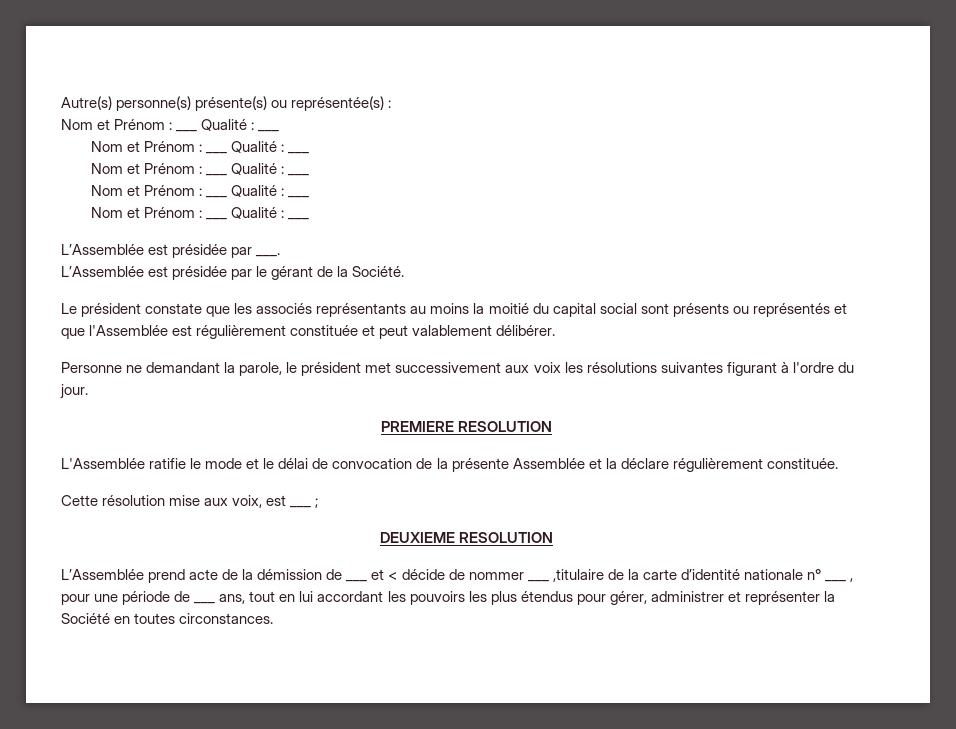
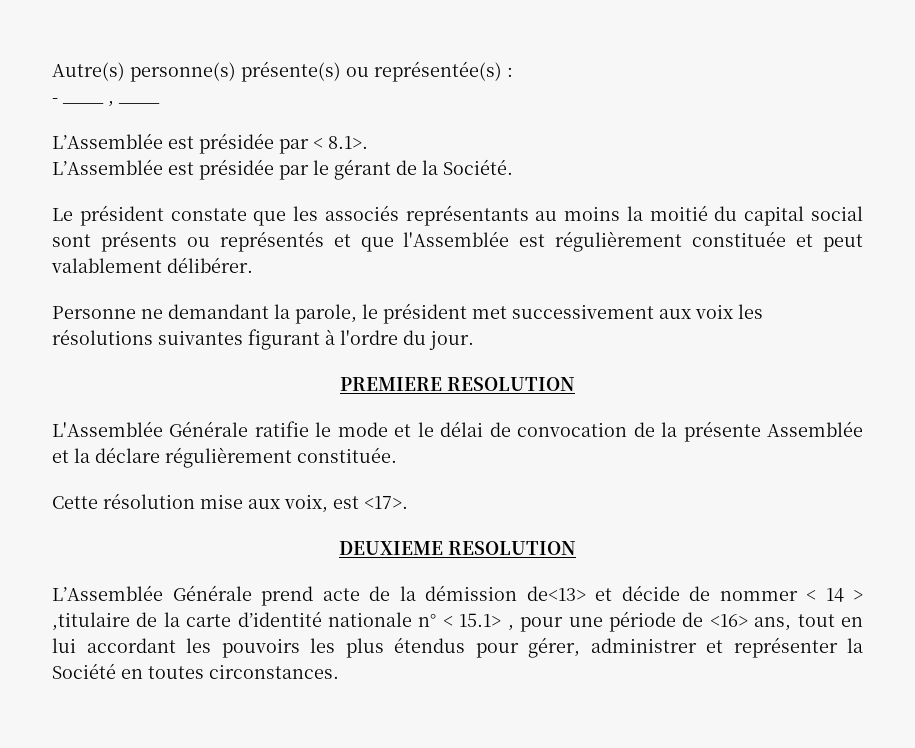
[61,119,173,130] [176,119,255,132] [258,130,280,132] [90,141,202,152] [205,141,285,154] [288,152,310,154] [90,163,202,174] [205,163,285,176] [288,174,310,176] [90,185,202,196] [205,185,285,198] [288,196,310,198] [90,207,202,218] [205,207,285,220] [288,218,310,220] [61,244,281,258] Nom et Prénom : ___ Qualité : ___ // Nom et Prénom : ___ Qualité : ___ // Nom et Prénom : ___ Qualité : ___ // Nom et Prénom : ___ Qualité : ___ // Nom et Prénom : ___ Qualité : ___ // L’Assemblée est présidée par ___. -> [52,98,58,103] [62,101,160,107] [52,133,368,154] - ____ , ____ // L’Assemblée est présidée par < 8.1>.
(145, 463) none -> [169,421,249,437] Générale
[290,498,319,508] ___ ; -> [364,496,408,509] <17>.
(144, 574) none -> [172,585,252,601] Générale
[326,569,343,580] [346,580,368,582] [371,569,524,580] [527,580,549,582] de ___ et < décide de nommer ___ -> [526,585,863,602] de<13> et décide de nommer < 14 >
[825,580,847,582] ___ -> [442,613,502,627] < 15.1>
[194,602,216,604] ___ -> [709,614,748,627] <16>

